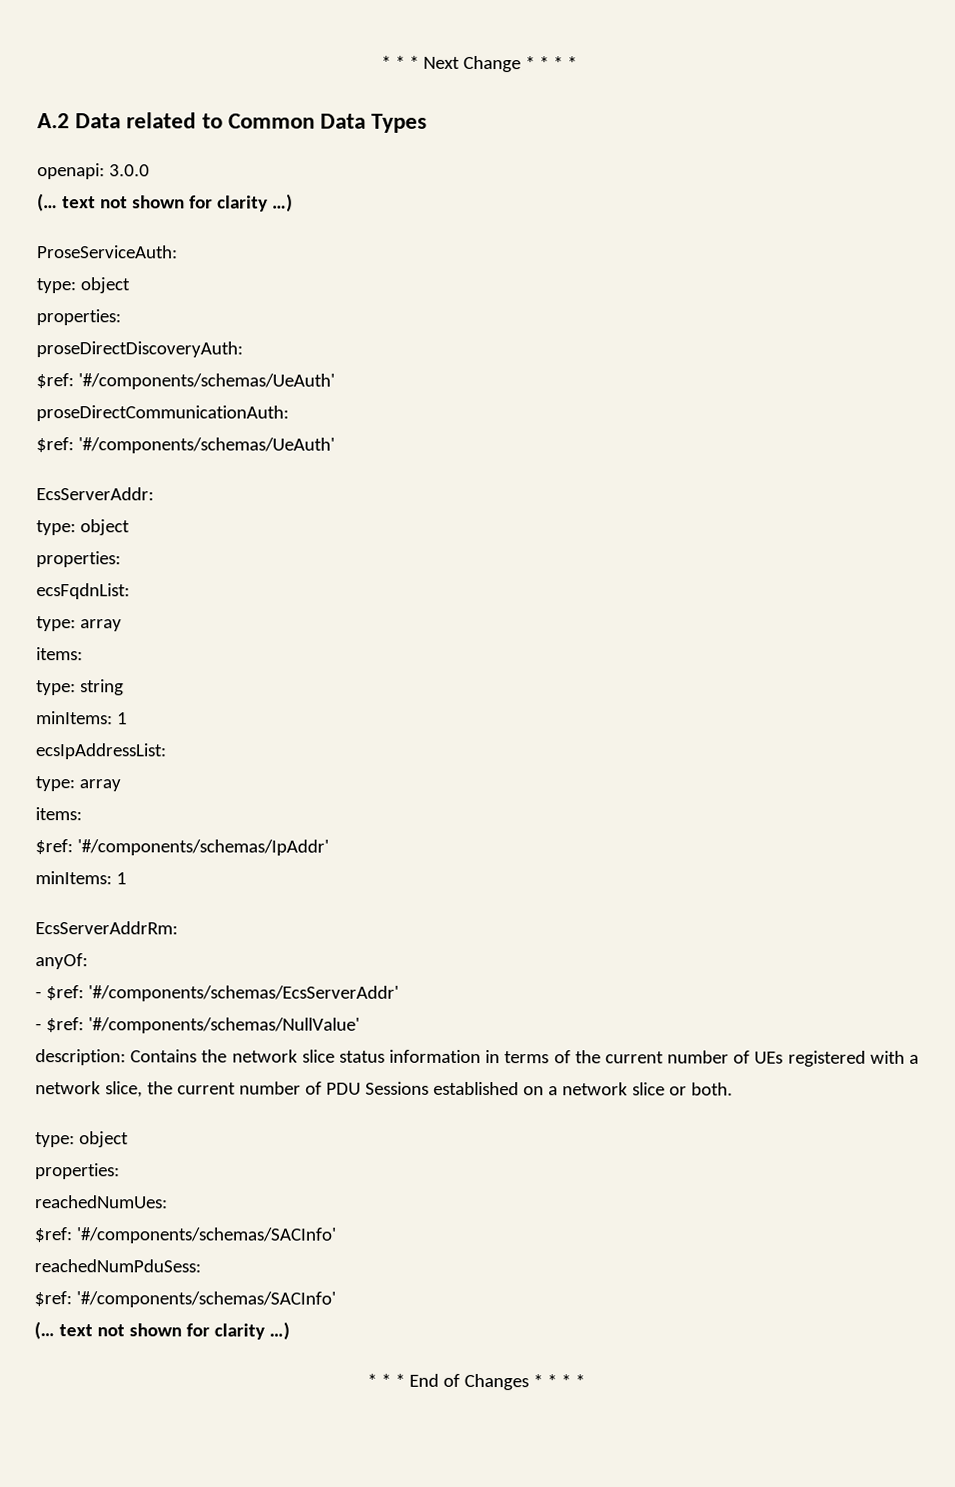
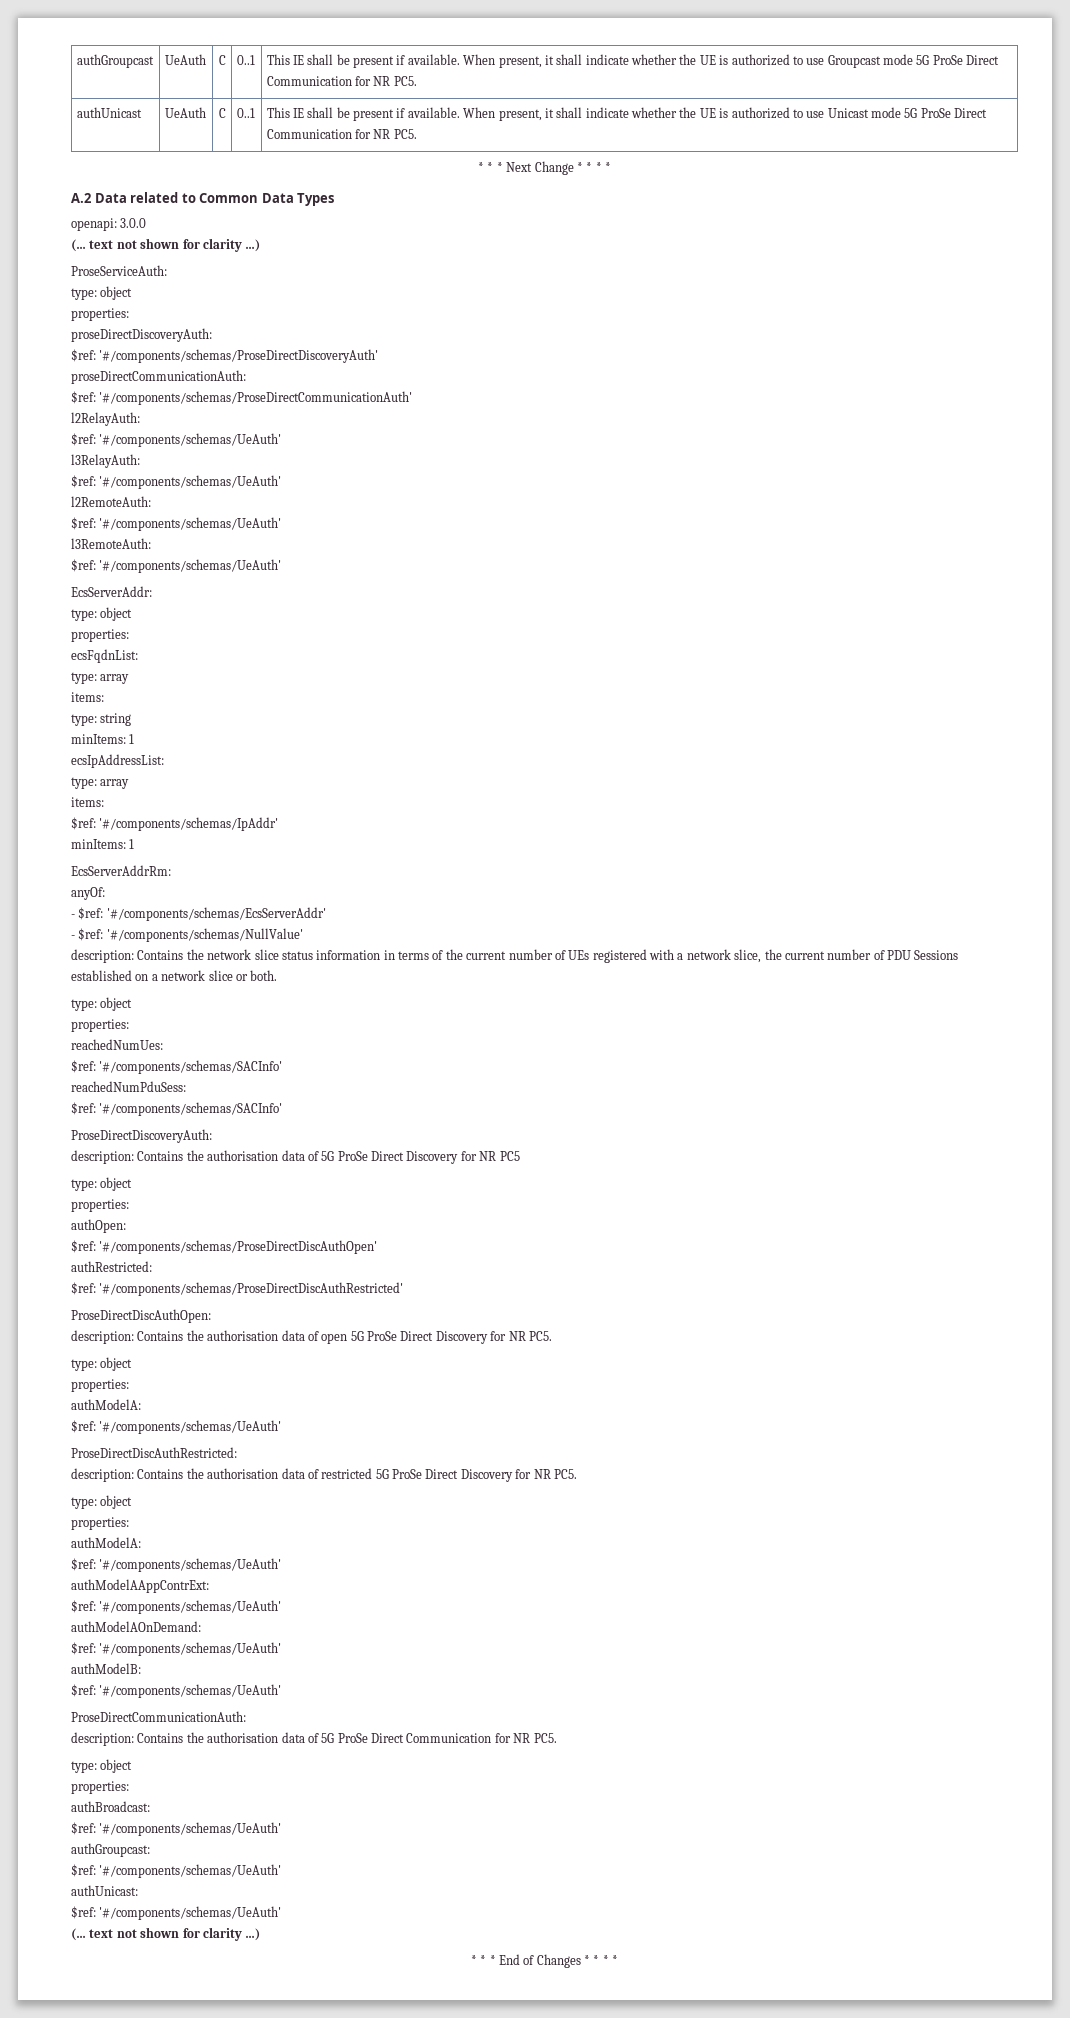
(381, 62) none -> [76,54,154,68] [164,54,206,65] [218,55,226,65] [236,55,255,65] [266,54,1000,68] [266,76,417,86] [76,107,142,118] [164,107,206,118] [218,108,226,118] [236,108,255,118] [266,107,988,121] [266,129,417,139] authGroupcast | UeAuth | C | 0..1 | This IE shall be present if available. When present, it shall indicate whether the UE is authorized to use Groupcast mode 5G ProSe Direct Communication for NR PC5. // authUnicast | UeAuth | C | 0..1 | This IE shall be present if available. When present, it shall indicate whether the UE is authorized to use Unicast mode 5G ProSe Direct Communication for NR PC5. //
[77,373,335,390] [36,405,289,422] '#/components/schemas/UeAuth' // proseDirectCommunicationAuth: -> [99,349,379,363] [71,370,246,384] [71,391,413,405] [71,412,140,426] [71,433,282,447] [71,454,140,468] [71,475,282,489] [71,496,151,507] [71,517,282,531] [71,538,151,549] '#/components/schemas/ProseDirectDiscoveryAuth' // proseDirectCommunicationAuth: // $ref: '#/components/schemas/ProseDirectCommunicationAuth' // l2RelayAuth: // $ref: '#/components/schemas/UeAuth' // l3RelayAuth: // $ref: '#/components/schemas/UeAuth' // l2RemoteAuth: // $ref: '#/components/schemas/UeAuth' // l3RemoteAuth:
(336, 1299) none -> [71,1129,212,1143] [71,1150,520,1164] [71,1177,133,1191] [71,1199,129,1212] [71,1219,126,1233] [71,1240,378,1254] [71,1261,152,1272] [71,1282,404,1296] [71,1309,211,1323] [71,1330,552,1344] [71,1357,133,1371] [71,1379,129,1392] [71,1399,141,1410] [71,1420,282,1434] [71,1447,237,1458] [71,1468,577,1482] [71,1495,133,1509] [71,1517,129,1530] [71,1537,141,1548] [71,1558,282,1572] [71,1579,209,1593] [71,1600,282,1614] [71,1621,201,1632] [71,1642,282,1656] [71,1663,141,1674] [71,1684,282,1698] [71,1711,246,1722] [71,1732,557,1746] [71,1759,133,1773] [71,1781,129,1794] [71,1801,150,1812] [71,1822,282,1836] [71,1843,150,1857] [71,1864,282,1878] [71,1885,138,1896] [71,1906,282,1920] // ProseDirectDiscoveryAuth: // description: Contains the authorisation data of 5G ProSe Direct Discovery for NR PC5 // type: object // properties: // authOpen: // $ref: '#/components/schemas/ProseDirectDiscAuthOpen' // authRestricted: // $ref: '#/components/schemas/ProseDirectDiscAuthRestricted' // ProseDirectDiscAuthOpen: // description: Contains the authorisation data of open 5G ProSe Direct Discovery for NR PC5. // type: object // properties: // authModelA: // $ref: '#/components/schemas/UeAuth' // ProseDirectDiscAuthRestricted: // description: Contains the authorisation data of restricted 5G ProSe Direct Discovery for NR PC5. // type: object // properties: // authModelA: // $ref: '#/components/schemas/UeAuth' // authModelAAppContrExt: // $ref: '#/components/schemas/UeAuth' // authModelAOnDemand: // $ref: '#/components/schemas/UeAuth' // authModelB: // $ref: '#/components/schemas/UeAuth' // ProseDirectCommunicationAuth: // description: Contains the authorisation data of 5G ProSe Direct Communication for NR PC5. // type: object // properties: // authBroadcast: // $ref: '#/components/schemas/UeAuth' // authGroupcast: // $ref: '#/components/schemas/UeAuth' // authUnicast: // $ref: '#/components/schemas/UeAuth'

